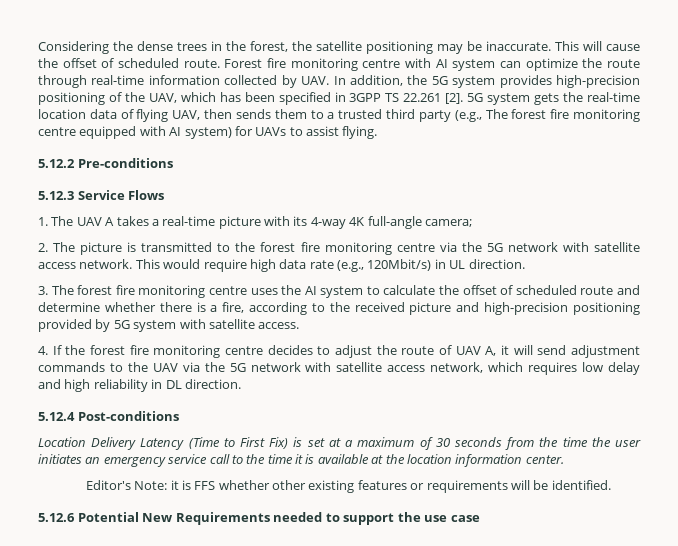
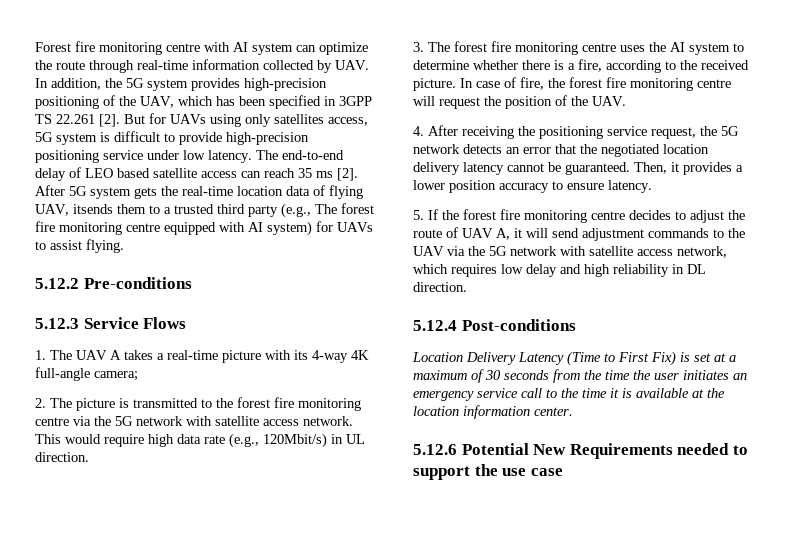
[38,41,640,54] [38,58,220,68] Considering the dense trees in the forest, the satellite positioning may be inaccurate. This will cause the offset of scheduled route. -> (35, 47) none
(464, 98) none -> [124,113,368,127] [35,131,309,145] [35,150,344,163] [35,167,358,181] [35,185,65,196] But for UAVs using only satellites access, 5G system is difficult to provide high-precision positioning service under low latency. The end-to-end delay of LEO based satellite access can reach 35 ms [2]. After
[204,109,271,119] then sends -> [73,204,113,214] itsends
[383,285,640,295] calculate the offset of scheduled route and -> (744, 47) none
[409,302,640,315] [38,319,300,332] [38,346,48,355] picture and high-precision positioning provided by 5G system with satellite access. // 4. -> [413,77,731,91] [413,95,626,109] [413,125,739,139] [413,144,709,157] [413,162,743,175] [413,180,652,193] [413,210,424,220] picture. In case of fire, the forest fire monitoring centre will request the position of the UAV. // 4. After receiving the positioning service request, the 5G network detects an error that the negotiated location delivery latency cannot be guaranteed. Then, it provides a lower position accuracy to ensure latency. // 5.
[85,480,611,493] // Editor's Note: it is FFS whether other existing features or requirements will be identified. -> (573, 411) none

